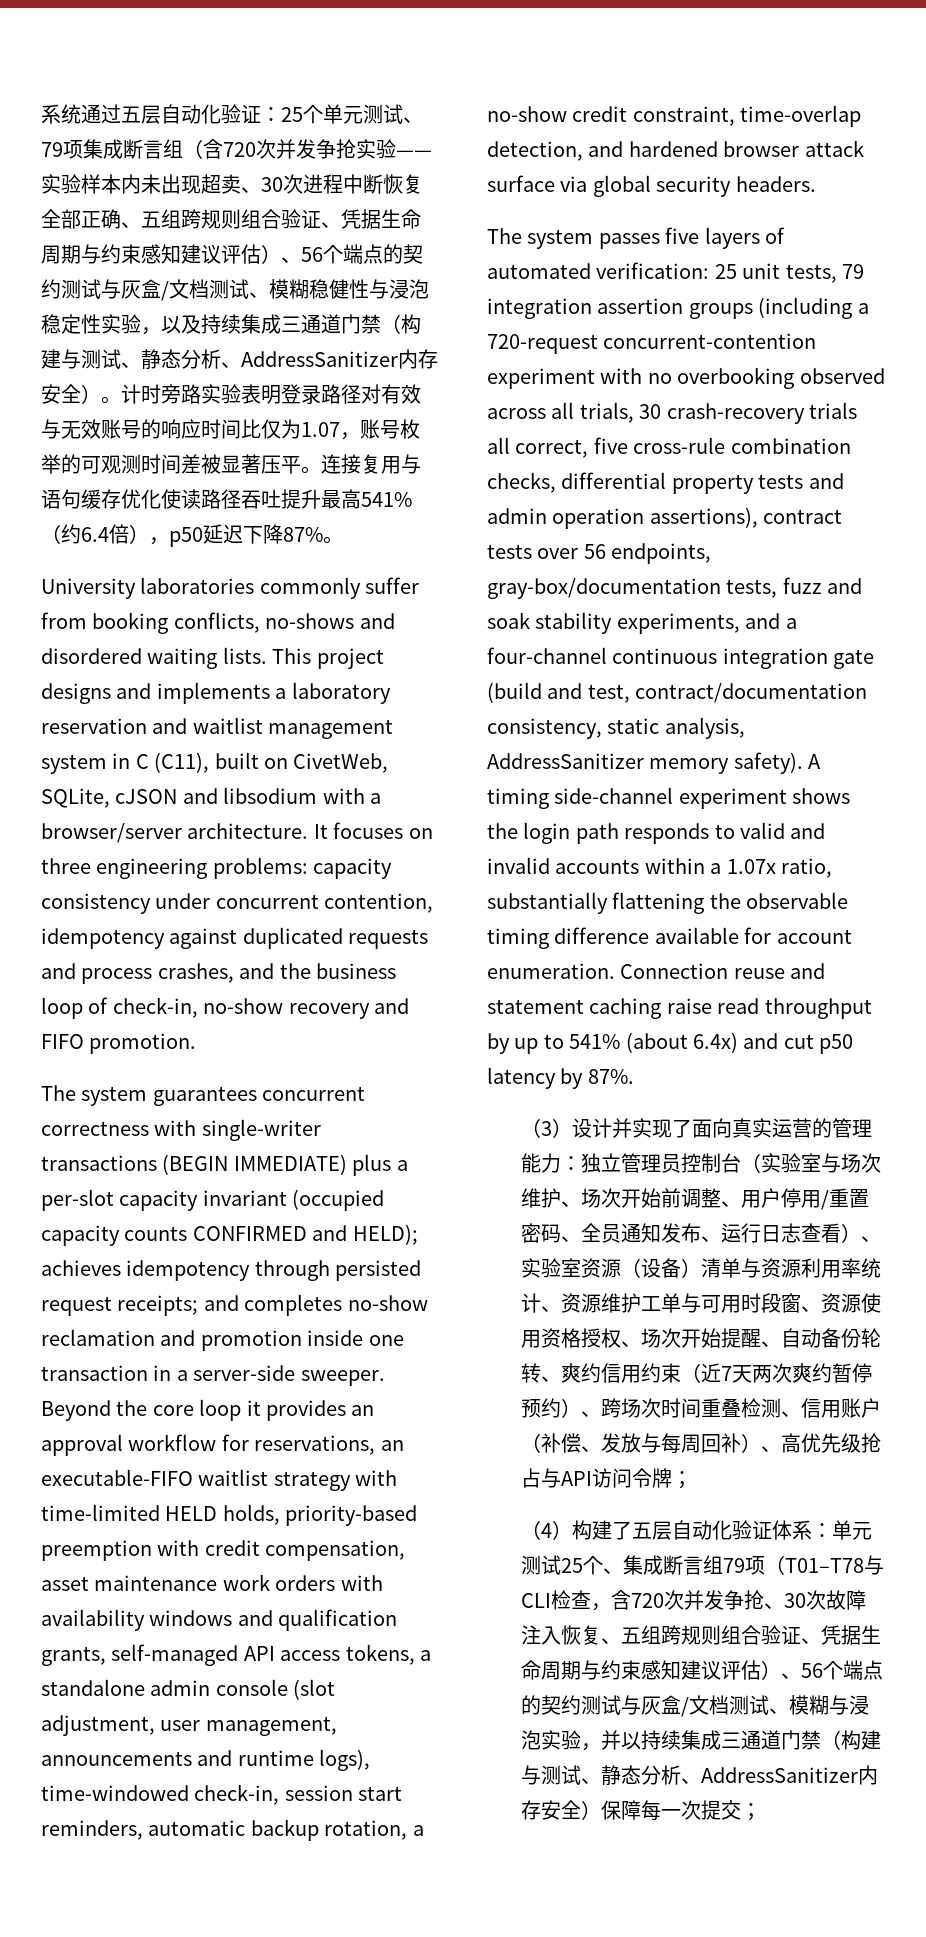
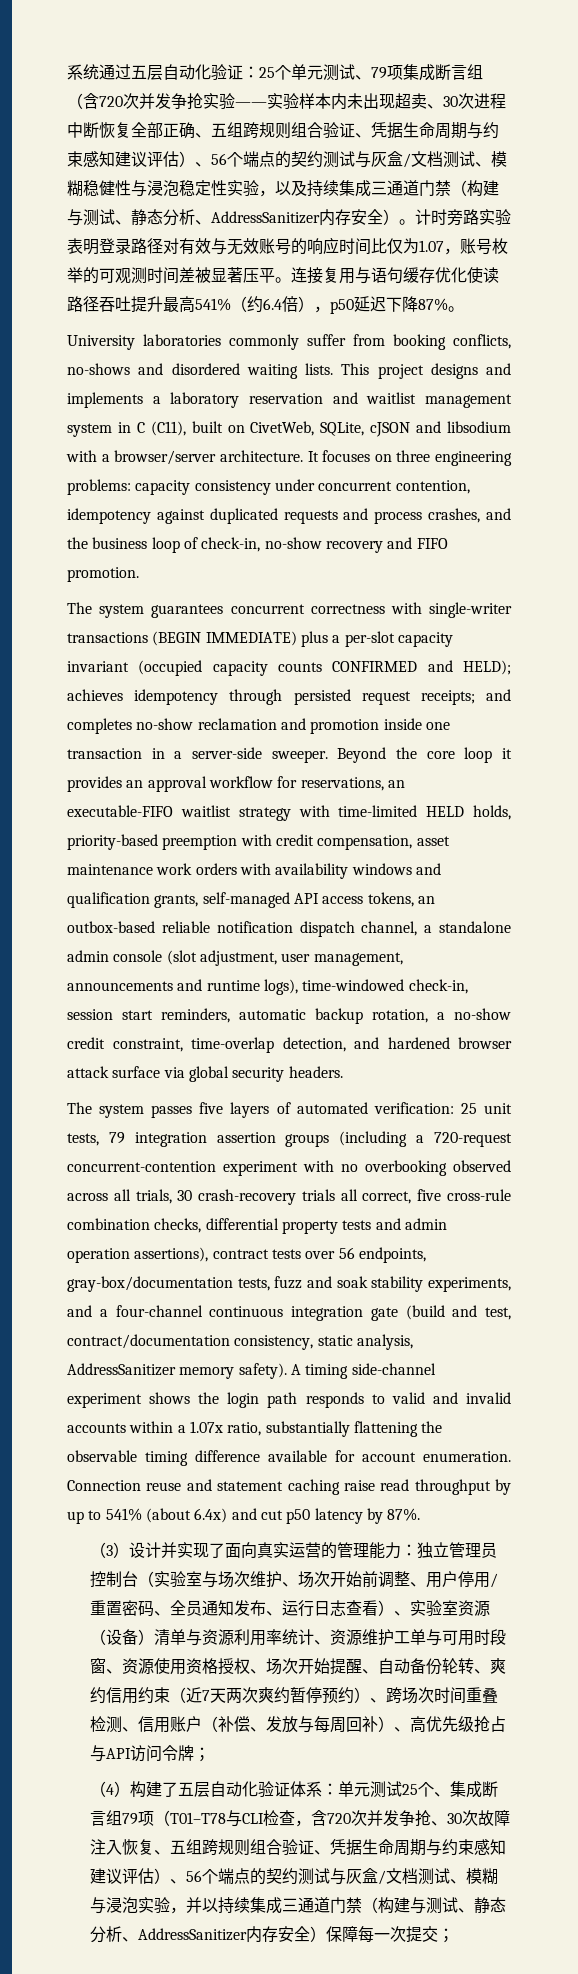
(415, 1654) none -> [417,896,435,904] [67,921,418,937] an outbox-based reliable notification dispatch channel,

